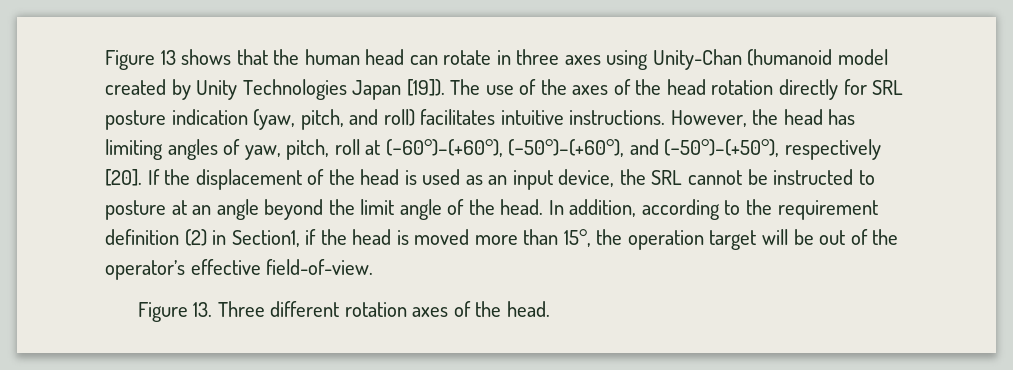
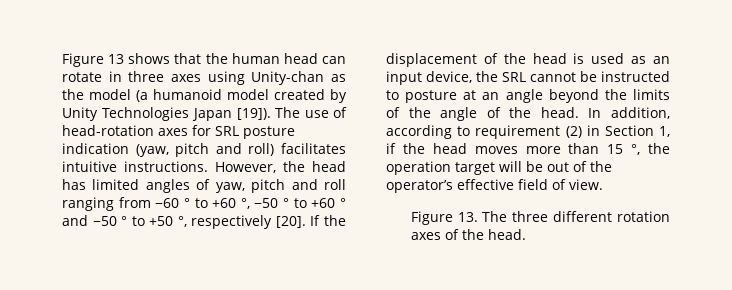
[652,49,833,70] Unity-Chan (humanoid -> [251,71,346,85] [62,89,222,102] Unity-chan as the model (a humanoid
[540,79,839,100] the axes of the head rotation directly -> [62,125,188,136] head-rotation axes
[300,109,344,130] pitch, -> [175,143,210,157] pitch
[105,139,163,160] limiting -> [92,179,140,190] limited
[286,139,780,160] pitch, roll at (−60°)–(+60°), (−50°)–(+60°), and (−50°)–(+50°), -> [251,179,346,193] [62,197,346,211] [62,215,187,227] pitch and roll ranging from −60 ° to +60 °, −50 ° to +60 ° and −50 ° to +50 °,
[360,199,395,215] limit -> [633,89,670,100] [386,107,431,118] limits of the
[746,199,878,220] [105,229,591,247] the requirement definition (2) in Section1, if the head is moved more than 15°, -> [475,125,670,139] [386,143,641,155] requirement (2) in Section 1, if the head moves more than 15 °,
[266,259,374,275] field-of-view. -> [518,179,603,190] field of view.
[217,301,265,317] Three -> [482,211,549,222] The three

